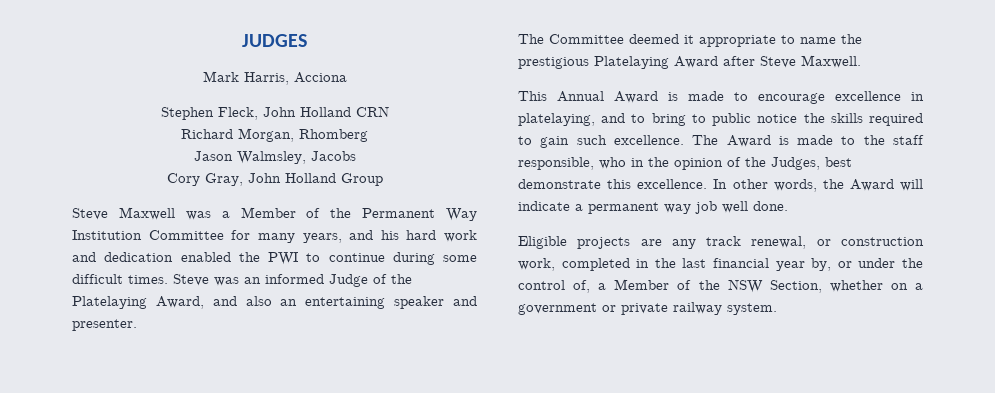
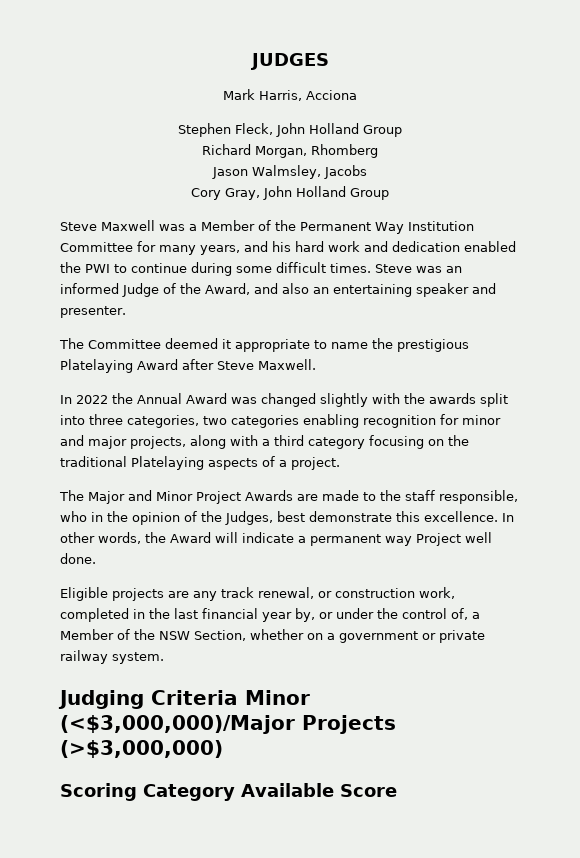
[355,106,389,117] CRN -> [363,125,402,137] Group
[72,296,147,309] Platelaying -> (201, 288) none
[518,91,924,104] [518,113,923,126] [518,135,789,148] This Annual Award is made to encourage excellence in platelaying, and to bring to public notice the skills required to gain such excellence. The Award is -> [60,393,508,407] [60,414,501,428] [60,435,469,449] [60,456,340,470] [59,490,318,504] In 2022 the Annual Award was changed slightly with the awards split into three categories, two categories enabling recognition for minor and major projects, along with a third category focusing on the traditional Platelaying aspects of a project. // The Major and Minor Project Awards are
[695,201,717,214] job -> [416,533,461,546] Project
(777, 309) none -> [58,690,310,709] [60,715,396,734] [60,740,223,758] [60,783,397,801] // Judging Criteria Minor (<$3,000,000)/Major Projects (>$3,000,000) // Scoring Category Available Score

